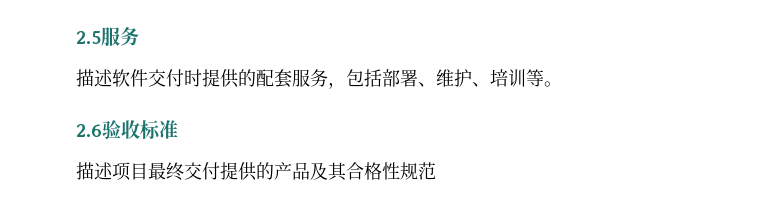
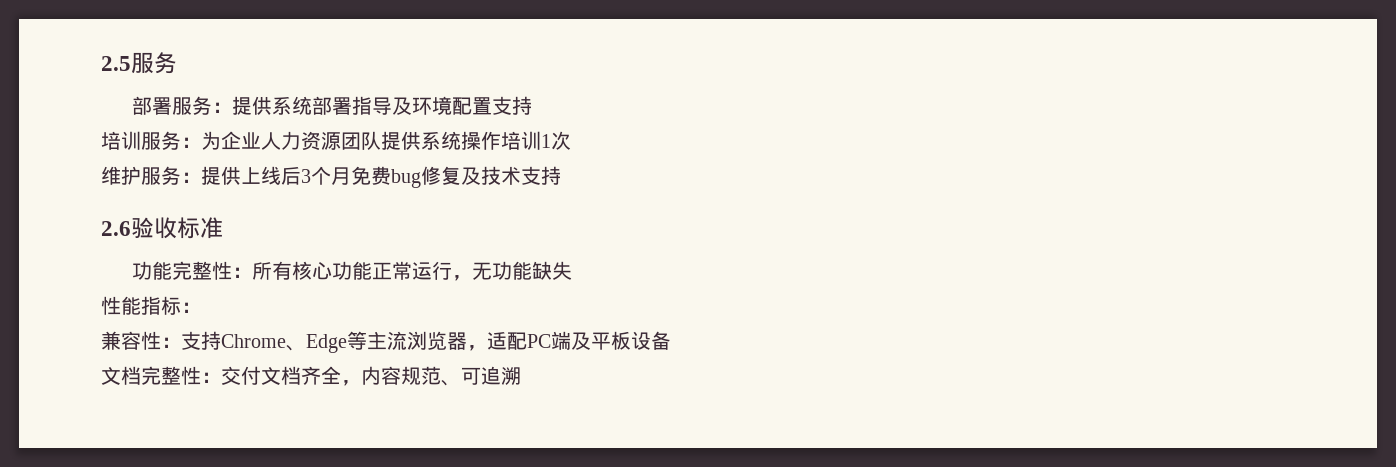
[76,69,562,89] [76,120,178,140] [76,162,436,181] 描述软件交付时提供的配套服务，包括部署、维护、培训等。 // 2.6验收标准 // 描述项目最终交付提供的产品及其合格性规范 -> [132,96,533,115] [101,131,571,151] [101,166,561,188] [101,217,223,239] [132,261,573,281] [101,296,201,315] [101,331,671,353] [101,366,521,386] 部署服务：提供系统部署指导及环境配置支持 // 培训服务：为企业人力资源团队提供系统操作培训1次 // 维护服务：提供上线后3个月免费bug修复及技术支持 // 2.6验收标准 // 功能完整性：所有核心功能正常运行，无功能缺失 // 性能指标： // 兼容性：支持Chrome、Edge等主流浏览器，适配PC端及平板设备 // 文档完整性：交付文档齐全，内容规范、可追溯

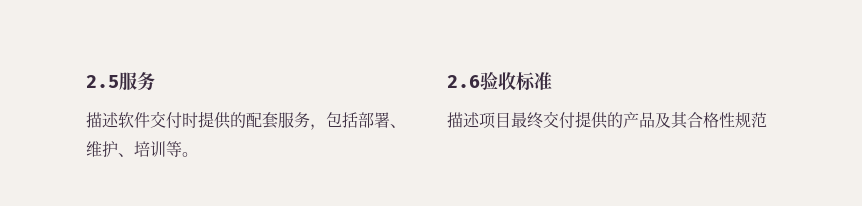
[132,96,533,115] [101,131,571,151] [101,166,561,188] [101,217,223,239] [132,261,573,281] [101,296,201,315] [101,331,671,353] [101,366,521,386] 部署服务：提供系统部署指导及环境配置支持 // 培训服务：为企业人力资源团队提供系统操作培训1次 // 维护服务：提供上线后3个月免费bug修复及技术支持 // 2.6验收标准 // 功能完整性：所有核心功能正常运行，无功能缺失 // 性能指标： // 兼容性：支持Chrome、Edge等主流浏览器，适配PC端及平板设备 // 文档完整性：交付文档齐全，内容规范、可追溯 -> [86,111,406,130] [86,141,198,157] [447,72,552,91] [447,111,767,129] 描述软件交付时提供的配套服务，包括部署、维护、培训等。 // 2.6验收标准 // 描述项目最终交付提供的产品及其合格性规范

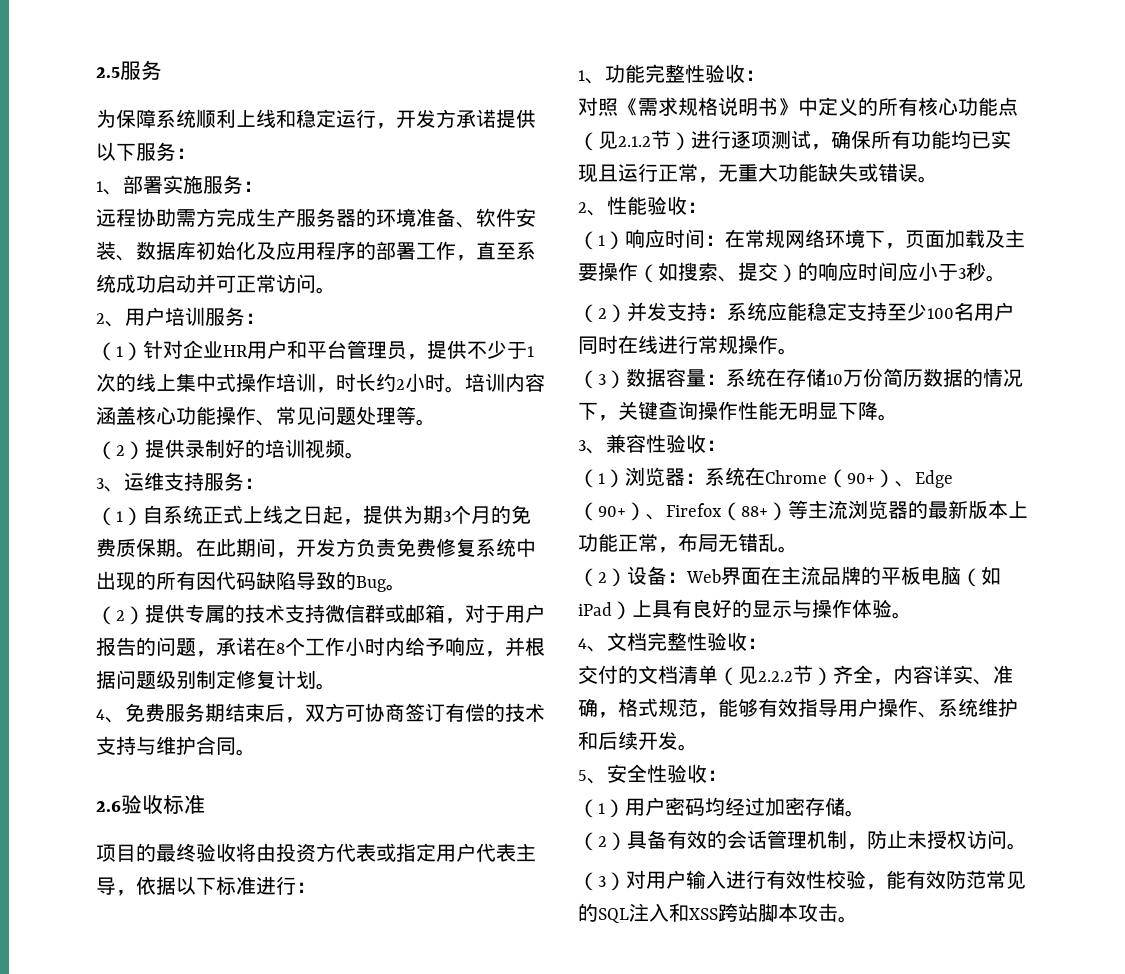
[86,111,406,130] [86,141,198,157] [447,72,552,91] [447,111,767,129] 描述软件交付时提供的配套服务，包括部署、维护、培训等。 // 2.6验收标准 // 描述项目最终交付提供的产品及其合格性规范 -> [96,109,536,129] [96,142,196,161] [96,175,263,195] [96,208,536,228] [96,241,536,261] [96,274,336,294] [96,307,265,327] [96,340,534,361] [96,373,545,393] [96,406,436,426] [96,439,365,460] [96,472,264,492] [96,505,531,526] [96,538,536,558] [96,571,406,592] [96,604,545,625] [96,637,545,657] [96,670,336,690] [96,703,545,723] [96,736,256,756] [96,794,205,814] [96,843,536,863] [96,876,316,896] [578,64,765,84] [578,97,1018,116] [578,130,1011,151] [578,163,938,183] [578,196,707,216] [578,229,1025,250] [578,262,1006,283] [578,302,1014,323] [578,335,798,355] [578,368,1023,389] [578,401,898,421] [578,434,726,454] [578,467,953,488] [578,500,1028,521] [578,533,798,553] [578,566,1001,587] [578,599,912,620] [578,632,767,652] [578,665,1013,686] [578,698,1018,718] [578,731,698,751] [578,764,727,784] [578,797,865,818] [578,830,1027,851] [578,870,1026,891] [578,903,858,923] 为保障系统顺利上线和稳定运行，开发方承诺提供以下服务： // 1、部署实施服务： // 远程协助需方完成生产服务器的环境准备、软件安装、数据库初始化及应用程序的部署工作，直至系统成功启动并可正常访问。 // 2、用户培训服务： // （1）针对企业HR用户和平台管理员，提供不少于1次的线上集中式操作培训，时长约2小时。培训内容涵盖核心功能操作、常见问题处理等。 // （2）提供录制好的培训视频。 // 3、运维支持服务： // （1）自系统正式上线之日起，提供为期3个月的免费质保期。在此期间，开发方负责免费修复系统中出现的所有因代码缺陷导致的Bug。 // （2）提供专属的技术支持微信群或邮箱，对于用户报告的问题，承诺在8个工作小时内给予响应，并根据问题级别制定修复计划。 // 4、免费服务期结束后，双方可协商签订有偿的技术支持与维护合同。 // 2.6验收标准 // 项目的最终验收将由投资方代表或指定用户代表主导，依据以下标准进行： // 1、功能完整性验收： // 对照《需求规格说明书》中定义的所有核心功能点（见2.1.2节）进行逐项测试，确保所有功能均已实现且运行正常，无重大功能缺失或错误。 // 2、性能验收： // （1）响应时间：在常规网络环境下，页面加载及主要操作（如搜索、提交）的响应时间应小于3秒。 // （2）并发支持：系统应能稳定支持至少100名用户同时在线进行常规操作。 // （3）数据容量：系统在存储10万份简历数据的情况下，关键查询操作性能无明显下降。 // 3、兼容性验收： // （1）浏览器：系统在Chrome（90+）、Edge（90+）、Firefox（88+）等主流浏览器的最新版本上功能正常，布局无错乱。 // （2）设备：Web界面在主流品牌的平板电脑（如iPad）上具有良好的显示与操作体验。 // 4、文档完整性验收： // 交付的文档清单（见2.2.2节）齐全，内容详实、准确，格式规范，能够有效指导用户操作、系统维护和后续开发。 // 5、安全性验收： // （1）用户密码均经过加密存储。 // （2）具备有效的会话管理机制，防止未授权访问。 // （3）对用户输入进行有效性校验，能有效防范常见的SQL注入和XSS跨站脚本攻击。

